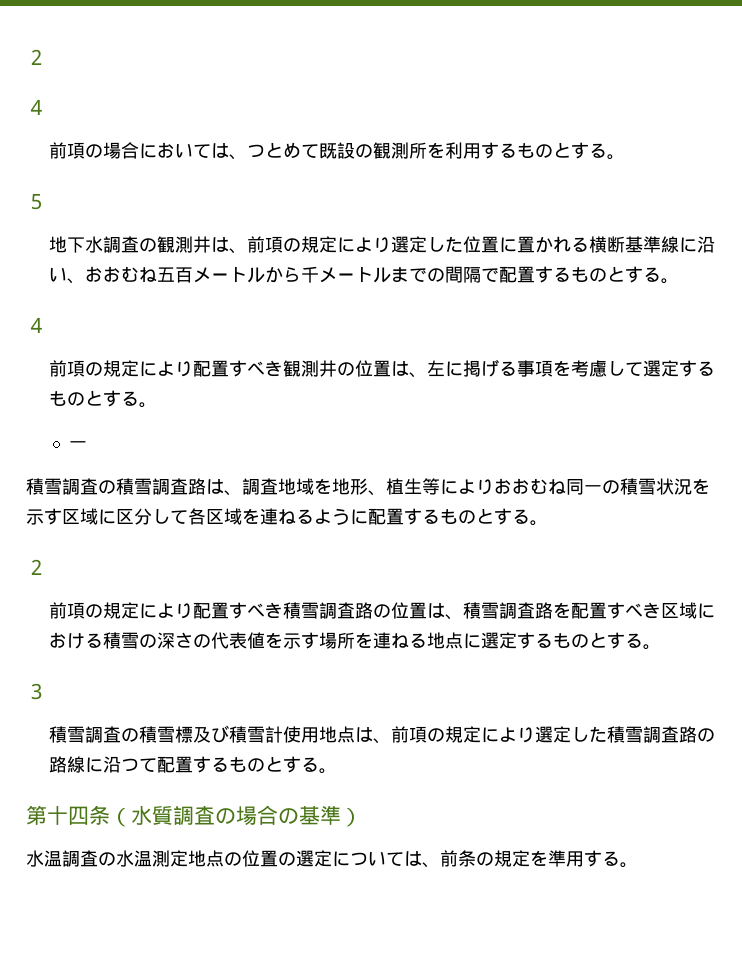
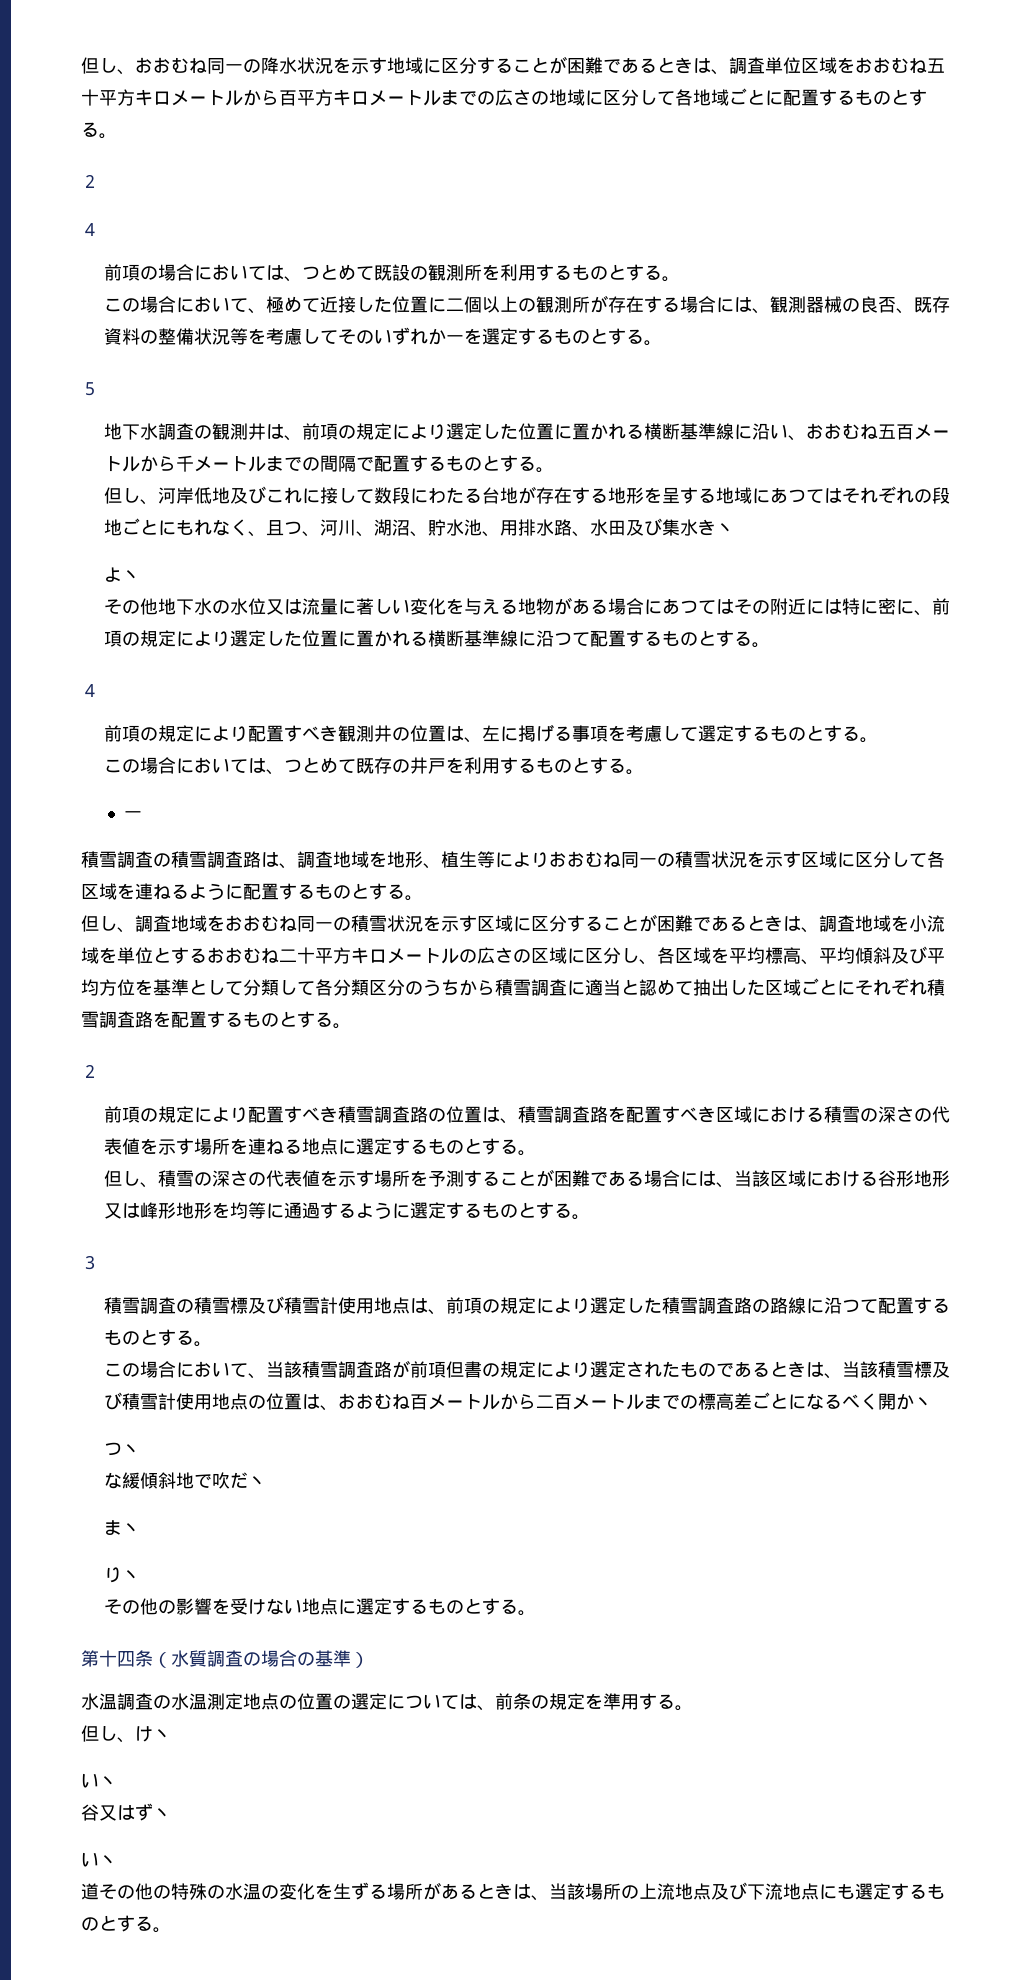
(26, 57) none -> [81,56,945,75] [81,88,927,106] [81,122,117,139] 但し、おおむね同一の降水状況を示す地域に区分することが困難であるときは、調査単位区域をおおむね五十平方キロメートルから百平方キロメートルまでの広さの地域に区分して各地域ごとに配置するものとする。 //
(626, 157) none -> [103,295,950,314] [103,327,662,346] // この場合において、極めて近接した位置に二個以上の観測所が存在する場合には、観測器械の良否、既存資料の整備状況等を考慮してそのいずれか一を選定するものとする。
(680, 281) none -> [103,486,950,505] [103,518,734,537] [103,567,140,582] [103,597,950,616] [103,630,770,648] // 但し、河岸低地及びこれに接して数段にわたる台地が存在する地形を呈する地域にあつてはそれぞれの段地ごとにもれなく、且つ、河川、湖沼、貯水池、用排水路、水田及び集水きヽ // よヽ // その他地下水の水位又は流量に著しい変化を与える地物がある場合にあつてはその附近には特に密に、前項の規定により選定した位置に置かれる横断基準線に沿つて配置するものとする。
(158, 405) none -> [103,757,644,775] // この場合においては、つとめて既存の井戸を利用するものとする。
(548, 523) none -> [81,914,945,933] [81,946,945,965] [81,978,945,996] [81,1011,351,1029] // 但し、調査地域をおおむね同一の積雪状況を示す区域に区分することが困難であるときは、調査地域を小流域を単位とするおおむね二十平方キロメートルの広さの区域に区分し、各区域を平均標高、平均傾斜及び平均方位を基準として分類して各分類区分のうちから積雪調査に適当と認めて抽出した区域ごとにそれぞれ積雪調査路を配置するものとする。
(662, 647) none -> [103,1169,950,1188] [103,1202,590,1220] // 但し、積雪の深さの代表値を示す場所を予測することが困難である場合には、当該区域における谷形地形又は峰形地形を均等に通過するように選定するものとする。
(338, 771) none -> [103,1360,950,1379] [103,1392,932,1411] [103,1442,140,1456] [103,1472,266,1489] [103,1520,140,1535] [103,1567,140,1583] [103,1598,536,1616] // この場合において、当該積雪調査路が前項但書の規定により選定されたものであるときは、当該積雪標及び積雪計使用地点の位置は、おおむね百メートルから二百メートルまでの標高差ごとになるべく開かヽ // つヽ // な緩傾斜地で吹だヽ // まヽ // りヽ // その他の影響を受けない地点に選定するものとする。
(638, 865) none -> [81,1725,171,1743] [81,1773,117,1788] [81,1803,171,1821] [81,1852,117,1867] [81,1882,945,1901] [81,1915,171,1933] // 但し、けヽ // いヽ // 谷又はずヽ // いヽ // 道その他の特殊の水温の変化を生ずる場所があるときは、当該場所の上流地点及び下流地点にも選定するものとする。

